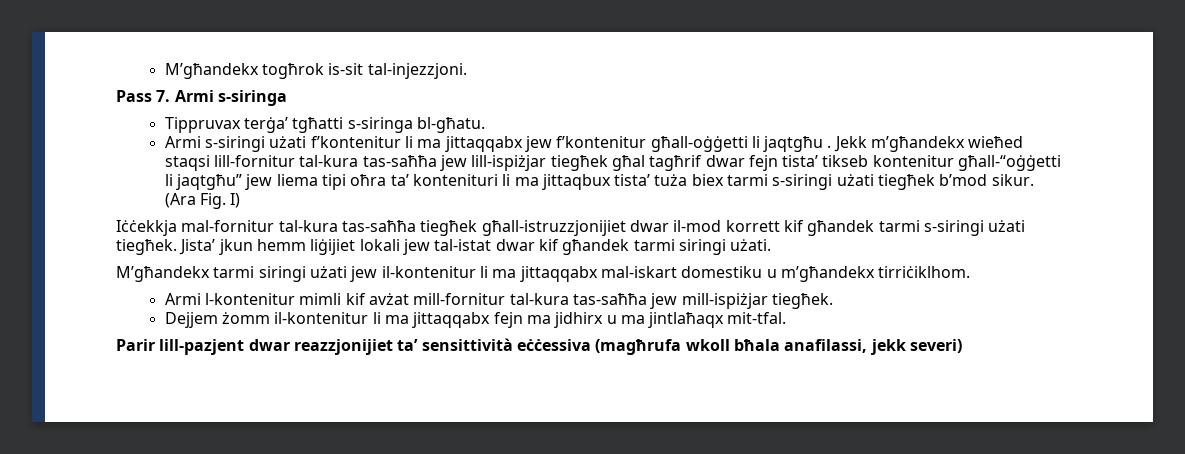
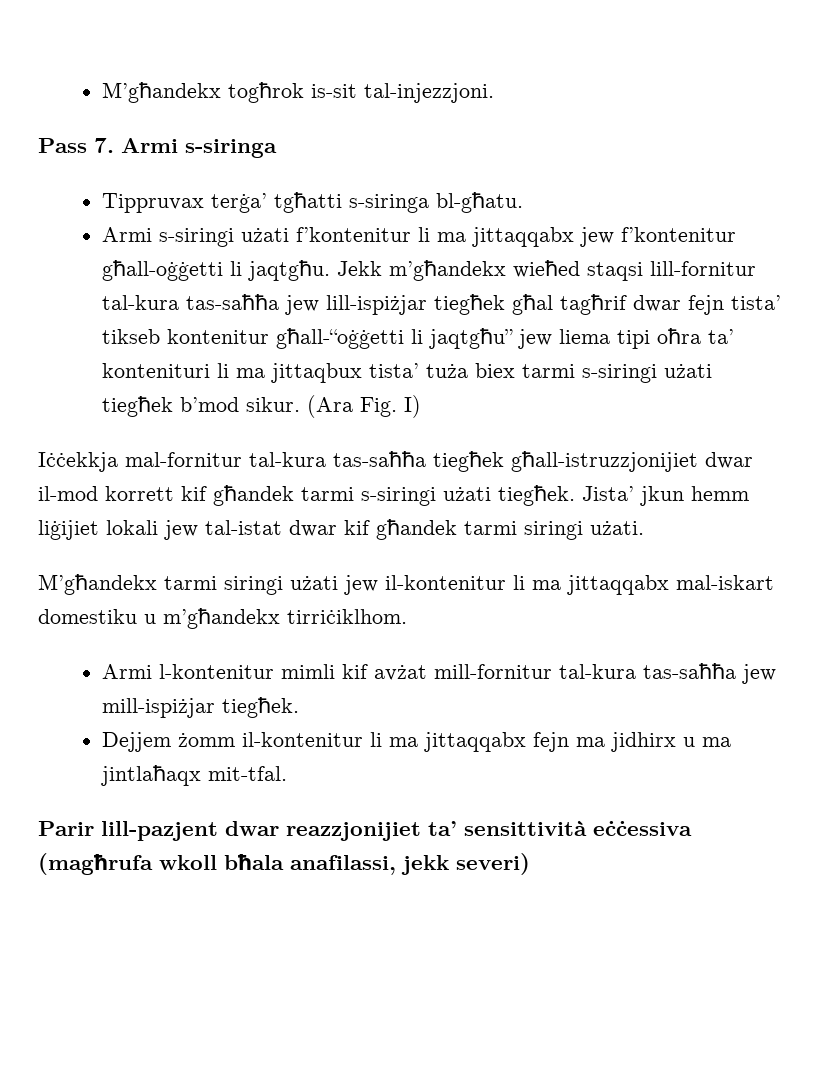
[763,136,832,152] jaqtgħu . -> [247,260,330,281] jaqtgħu.

